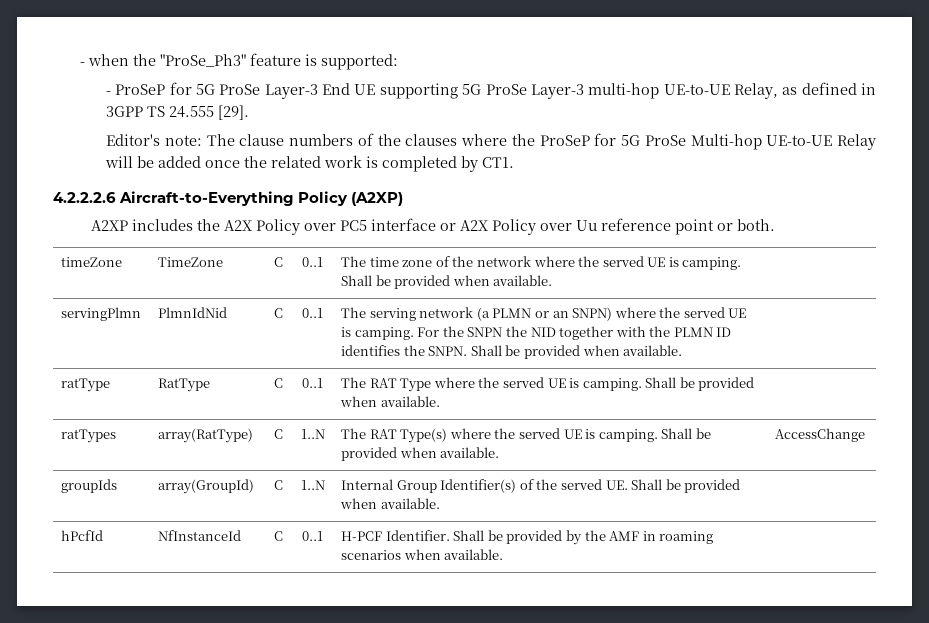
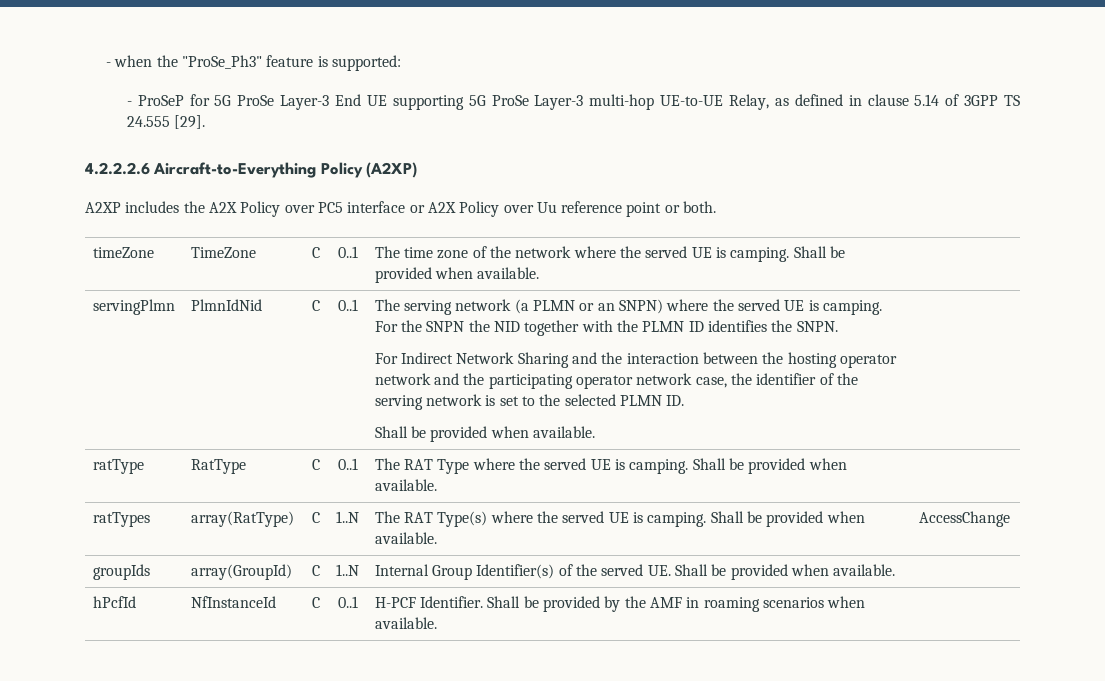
(877, 89) none -> [867,94,960,106] clause 5.14 of
[106,133,877,150] [105,155,515,172] // Editor's note: The clause numbers of the clauses where the ProSeP for 5G ProSe Multi-hop UE-to-UE Relay will be added once the related work is completed by CT1. -> (206, 122) none
(468, 351) none -> [374,352,897,368] [374,373,858,389] [374,394,685,410] // For Indirect Network Sharing and the interaction between the hosting operator network and the participating operator network case, the identifier of the serving network is set to the selected PLMN ID. //

